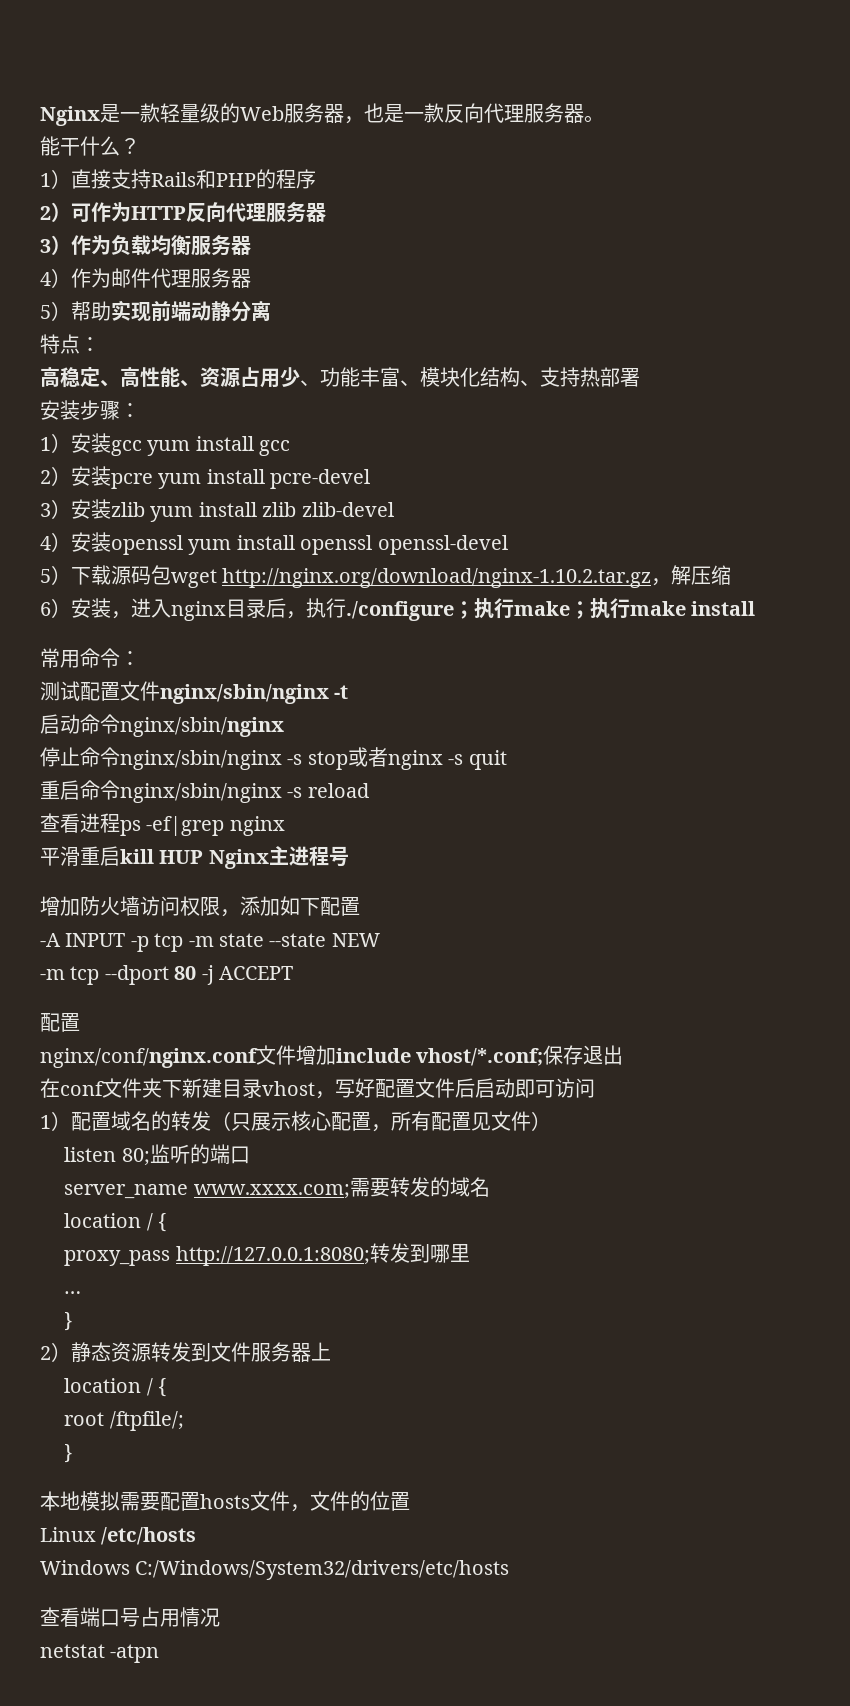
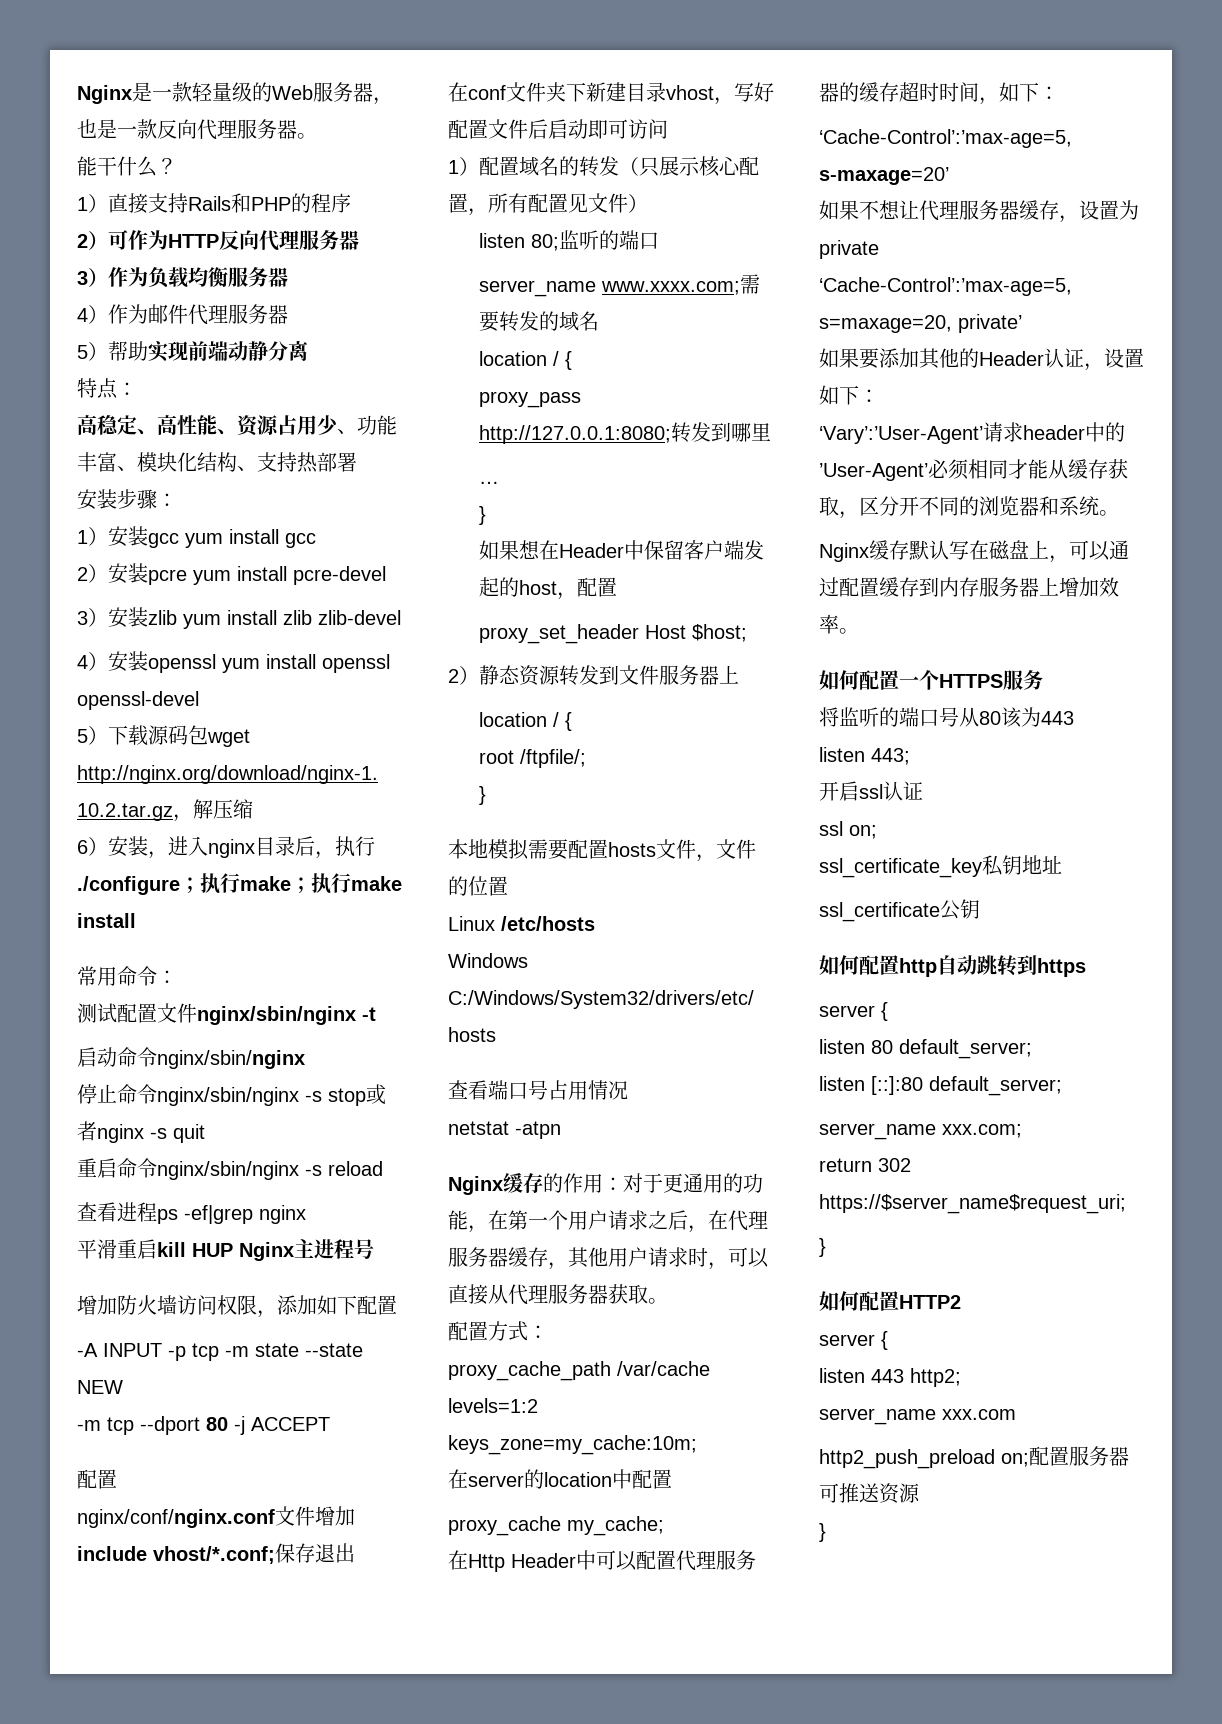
(74, 1321) none -> [479,540,765,560] [479,577,618,600] [479,624,748,644] // 如果想在Header中保留客户端发起的host，配置 // proxy_set_header Host $host;
(160, 1653) none -> [448,1173,763,1195] [448,1210,768,1233] [448,1247,769,1270] [448,1284,668,1305] [448,1321,548,1341] [448,1361,710,1381] [448,1398,538,1413] [448,1435,697,1455] [448,1469,672,1489] [448,1516,664,1536] [448,1550,756,1572] [819,82,1059,105] [819,129,1072,148] [819,167,949,185] [819,200,1139,223] [819,240,879,259] [819,277,1072,296] [819,314,1022,333] [819,348,1144,371] [819,385,879,405] [819,422,1125,444] [819,459,1128,481] [819,496,1119,519] [819,540,1129,563] [819,577,1119,597] [819,614,859,634] [819,670,1043,690] [819,707,1074,728] [819,747,910,765] [819,781,923,801] [819,821,877,839] [819,855,1062,878] [819,899,980,922] [819,955,1086,977] [819,1002,888,1021] [819,1039,1032,1059] [819,1076,1062,1096] [819,1123,1022,1140] [819,1158,911,1172] [819,1194,1126,1214] [819,1238,826,1257] [819,1291,961,1311] [819,1331,888,1350] [819,1368,961,1387] [819,1408,1016,1425] [819,1446,1129,1469] [819,1483,920,1504] [819,1523,826,1542] // Nginx缓存的作用：对于更通用的功能，在第一个用户请求之后，在代理服务器缓存，其他用户请求时，可以直接从代理服务器获取。 // 配置方式： // proxy_cache_path /var/cache levels=1:2 keys_zone=my_cache:10m; // 在server的location中配置 // proxy_cache my_cache; // 在Http Header中可以配置代理服务器的缓存超时时间，如下： // ‘Cache-Control’:’max-age=5, s-maxage=20’ // 如果不想让代理服务器缓存，设置为private // ‘Cache-Control’:’max-age=5, s=maxage=20, private’ // 如果要添加其他的Header认证，设置如下： // ‘Vary’:’User-Agent’请求header中的’User-Agent’必须相同才能从缓存获取，区分开不同的浏览器和系统。 // Nginx缓存默认写在磁盘上，可以通过配置缓存到内存服务器上增加效率。 // 如何配置一个HTTPS服务 // 将监听的端口号从80该为443 // listen 443; // 开启ssl认证 // ssl on; // ssl_certificate_key私钥地址 // ssl_certificate公钥 // 如何配置http自动跳转到https // server { // listen 80 default_server; // listen [::]:80 default_server; // server_name xxx.com; // return 302 https://$server_name$request_uri; // } // 如何配置HTTP2 // server { // listen 443 http2; // server_name xxx.com // http2_push_preload on;配置服务器可推送资源 // }

